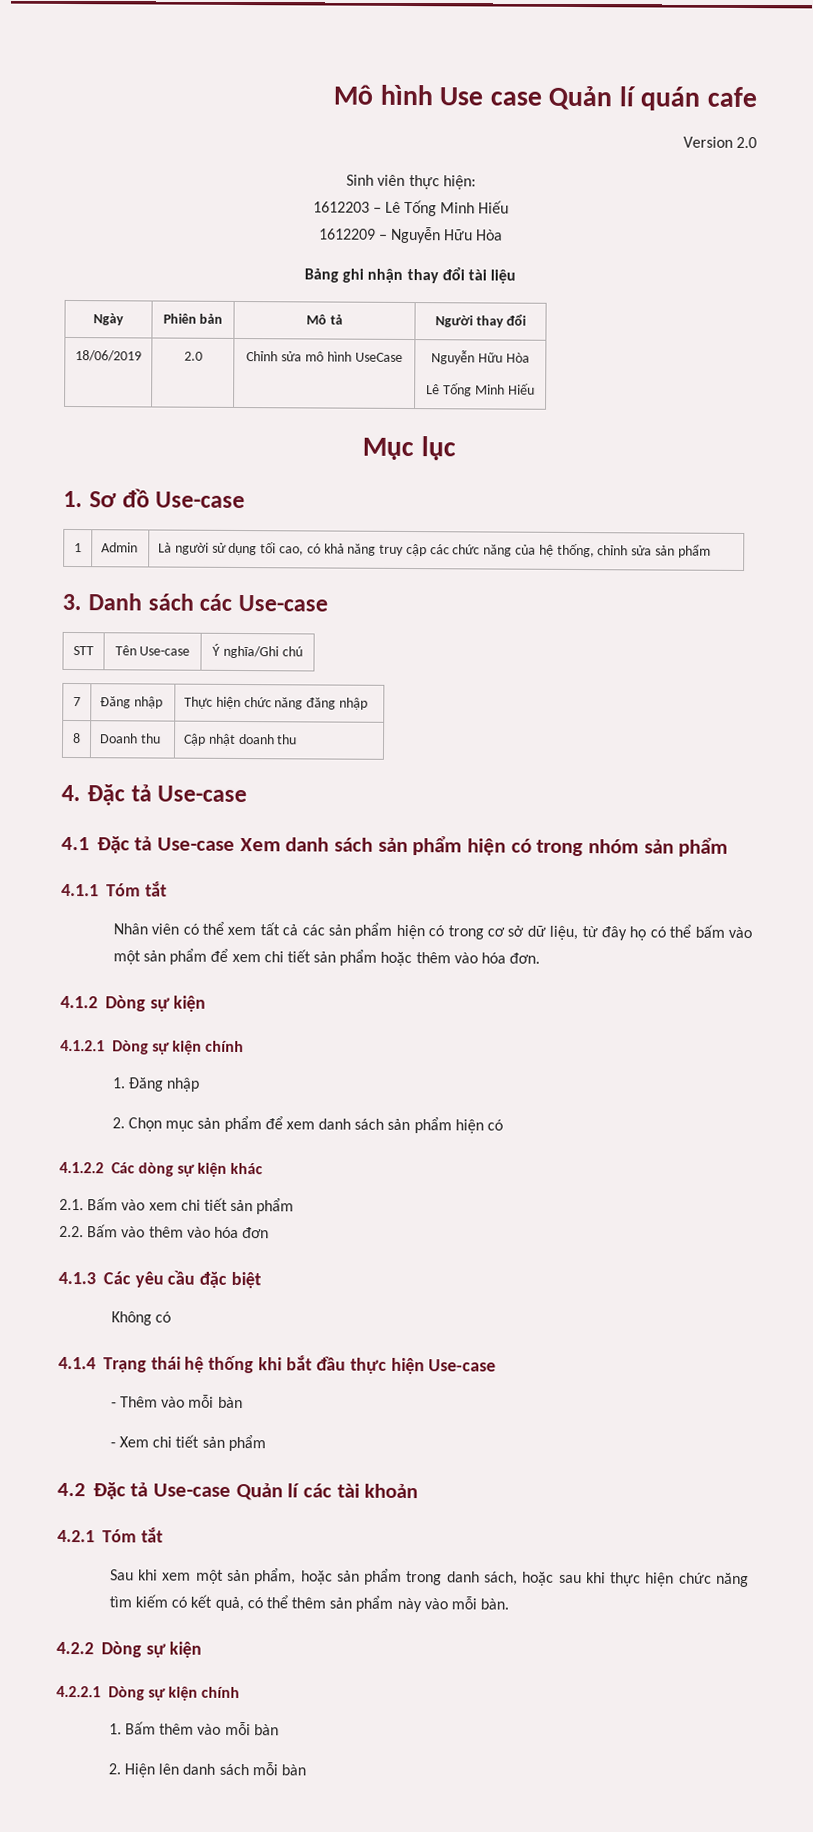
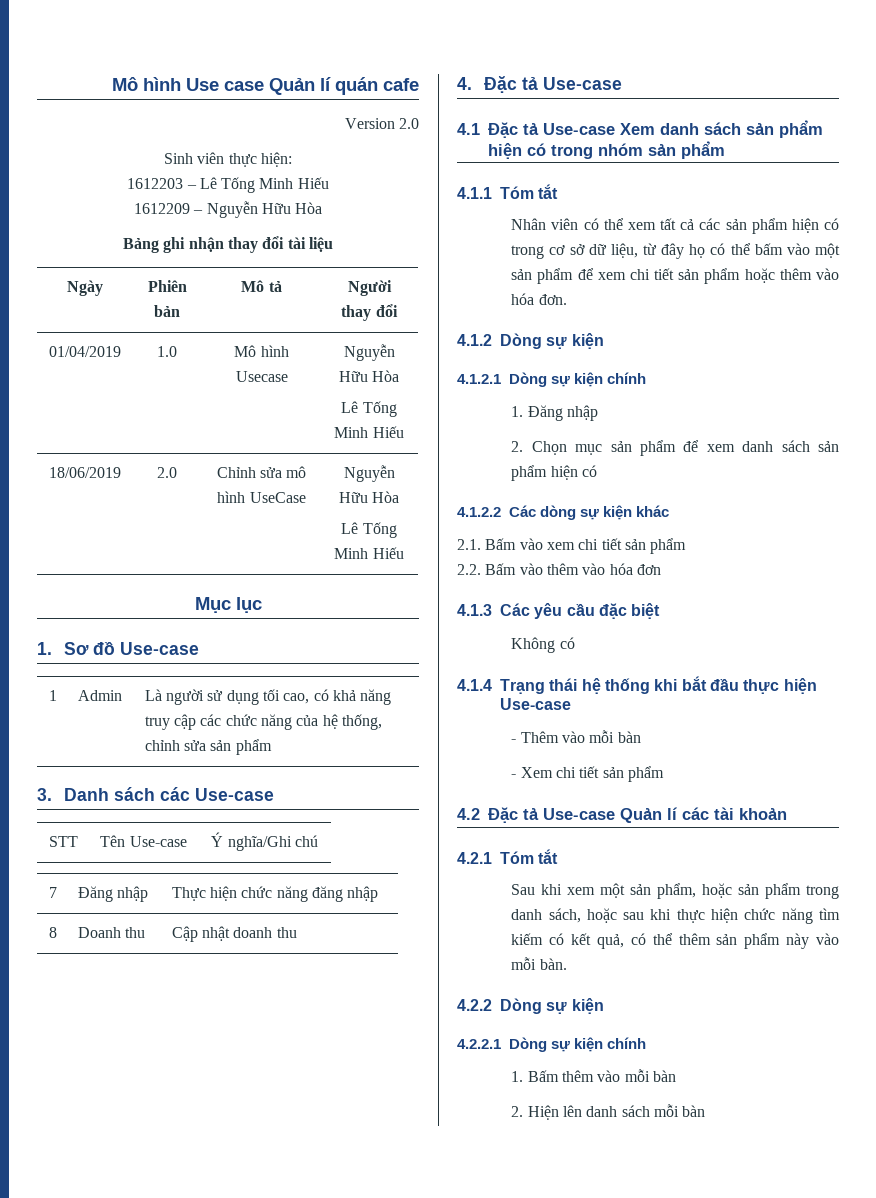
(527, 319) none -> [48,346,121,357] [157,346,177,357] [234,345,289,357] [235,371,288,382] [343,344,395,361] [338,370,400,382] [341,401,397,417] [334,426,404,438] // 01/04/2019 | 1.0 | Mô hình Usecase | Nguyễn Hữu Hòa // Lê Tống Minh Hiếu

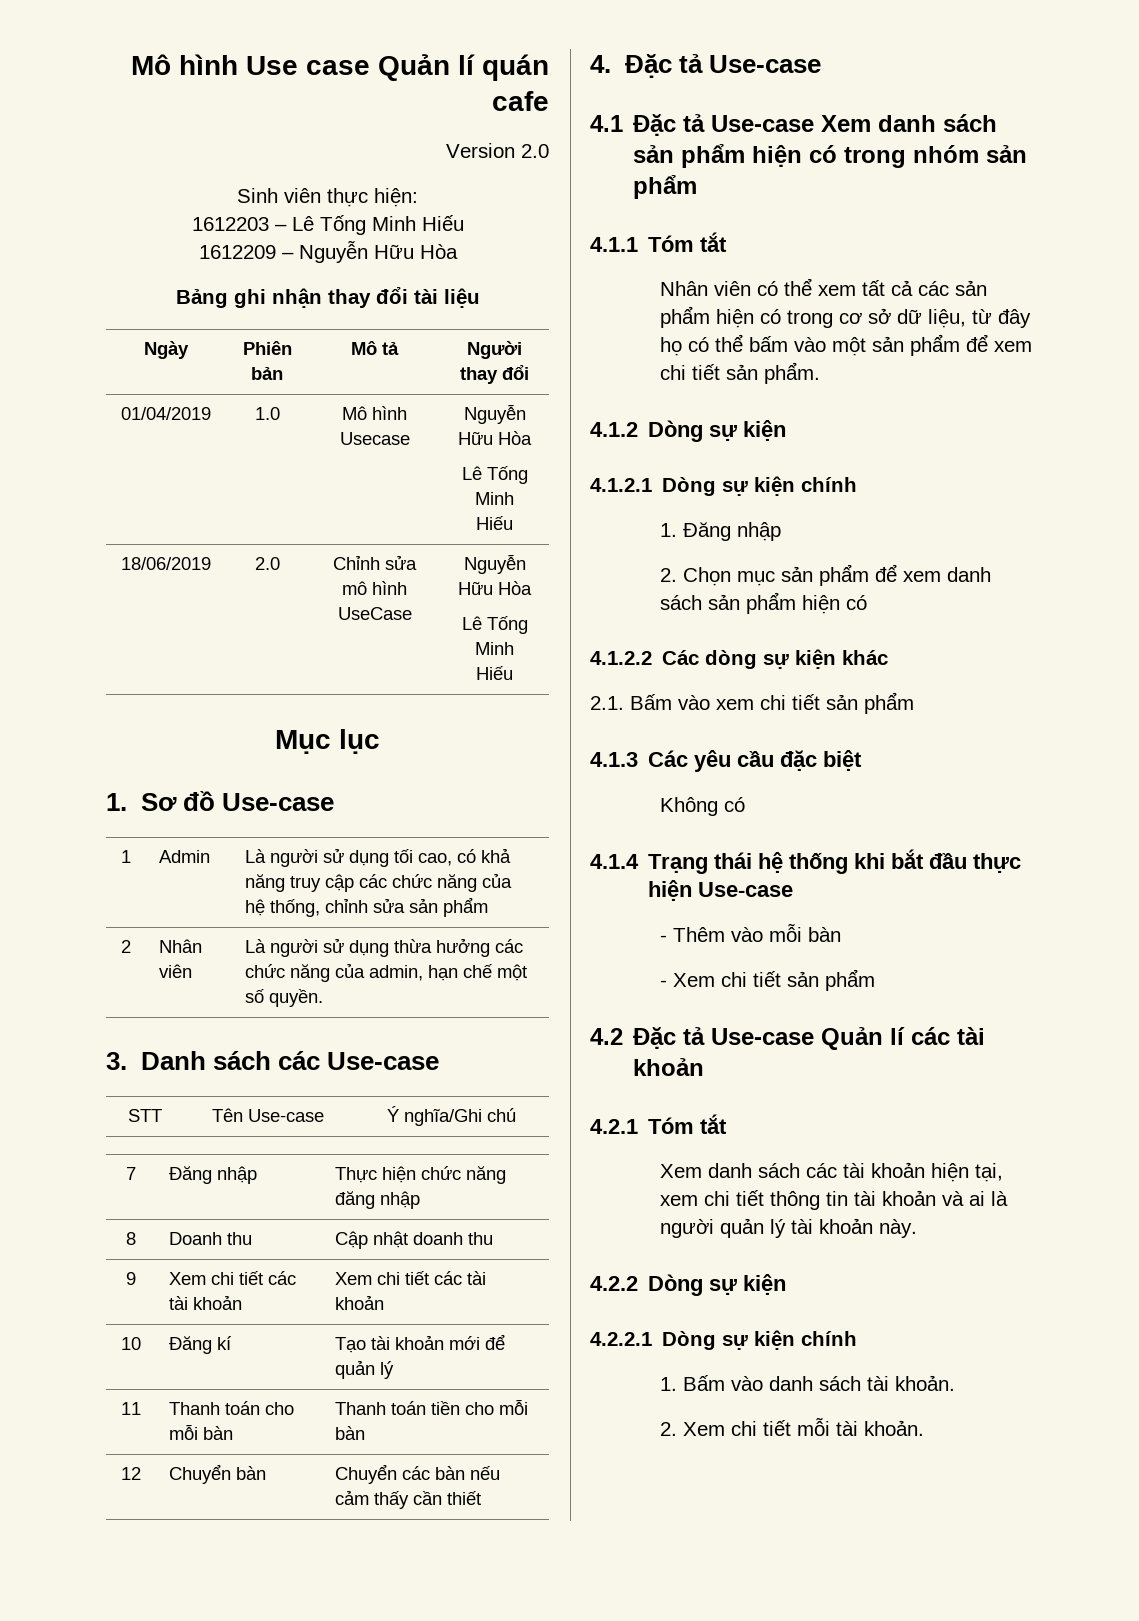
(272, 747) none -> [121,940,131,953] [159,939,203,953] [159,964,193,978] [245,938,524,957] [245,963,528,982] [245,989,324,1007] // 2 | Nhân viên | Là người sử dụng thừa hưởng các chức năng của admin, hạn chế một số quyền.
(297, 932) none -> [126,1272,136,1285] [169,1271,297,1285] [169,1295,243,1310] [335,1271,487,1285] [335,1295,385,1310] [121,1337,141,1350] [169,1336,233,1354] [335,1334,506,1353] [335,1360,395,1379] [121,1402,141,1415] [169,1401,295,1415] [169,1424,234,1440] [335,1399,529,1415] [335,1426,366,1440] [121,1467,141,1480] [169,1464,267,1484] [335,1464,501,1484] [335,1490,482,1509] // 9 | Xem chi tiết các tài khoản | Xem chi tiết các tài khoản // 10 | Đăng kí | Tạo tài khoản mới để quản lý // 11 | Thanh toán cho mỗi bàn | Thanh toán tiền cho mỗi bàn // 12 | Chuyển bàn | Chuyển các bàn nếu cảm thấy cần thiết
[704,268,839,284] [511,293,567,305] phẩm hoặc thêm vào hóa đơn. -> [763,362,820,384] phẩm.
[457,563,661,575] // 2.2. Bấm vào thêm vào hóa đơn -> (914, 703) none
[511,883,839,899] [511,908,840,924] [511,933,839,949] [511,957,567,970] Sau khi xem một sản phẩm, hoặc sản phẩm trong danh sách, hoặc sau khi thực hiện chức năng tìm kiếm có kết quả, có thể thêm sản phẩm này vào mỗi bàn. -> [659,1162,1003,1182] [659,1190,1008,1210] [659,1218,917,1238] Xem danh sách các tài khoản hiện tại, xem chi tiết thông tin tài khoản và ai là người quản lý tài khoản này.
[561,1069,676,1082] [511,1104,706,1120] thêm vào mỗi bàn // 2. Hiện lên danh sách mỗi bàn -> [730,1375,955,1391] [659,1418,924,1436] vào danh sách tài khoản. // 2. Xem chi tiết mỗi tài khoản.

